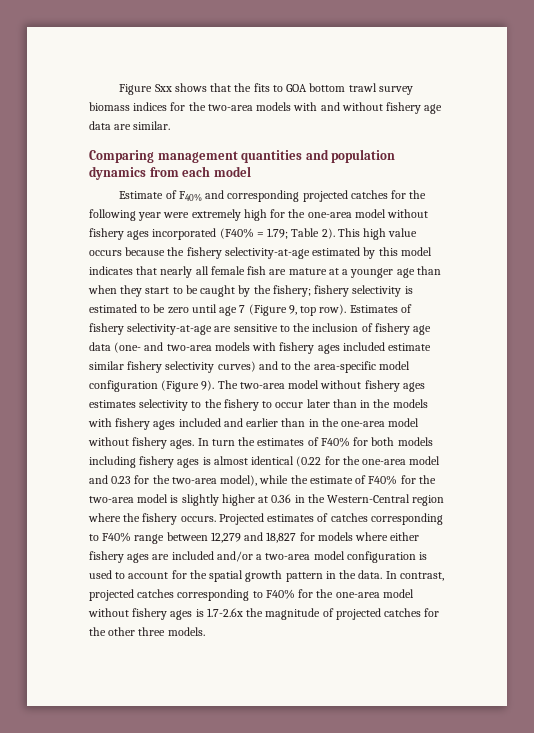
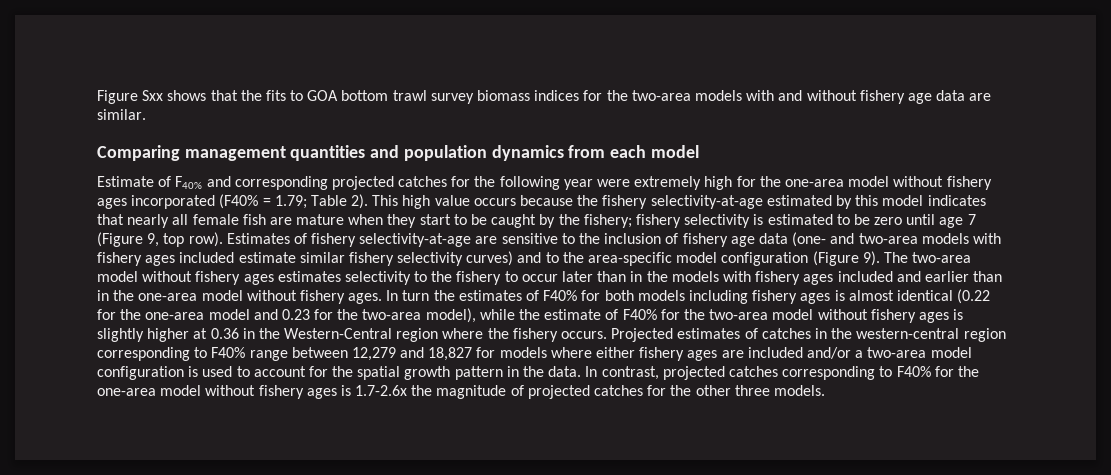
[328,266,441,278] at a younger age than -> (345, 219) none
(169, 498) none -> [817,309,949,323] without fishery ages
(368, 517) none -> [814,328,1006,342] in the western-central region

